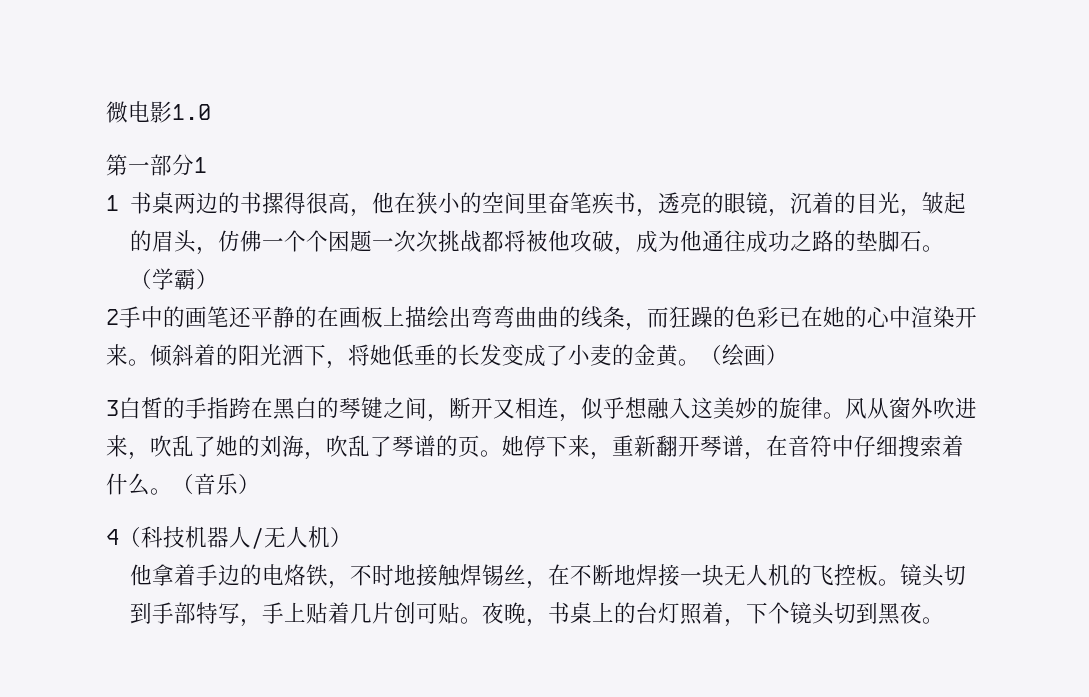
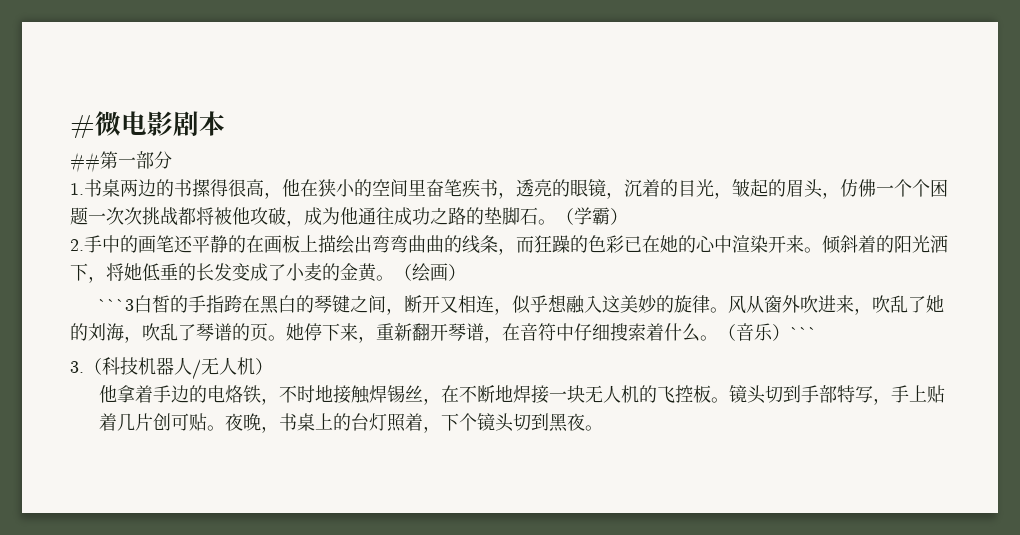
[106,101,211,123] 微电影1.0 // -> [70,111,225,138] [70,152,100,173] #微电影剧本 // ##
[194,157,207,173] [106,195,119,211] 1 // 1 -> [70,183,84,195] // 1.
[106,309,119,325] 2 -> [70,239,84,251] 2.
[106,400,119,416] 3 -> [97,299,134,311] ```3
[106,529,119,545] // 4 -> [790,327,817,339] [70,361,84,373] ``` // 3.

